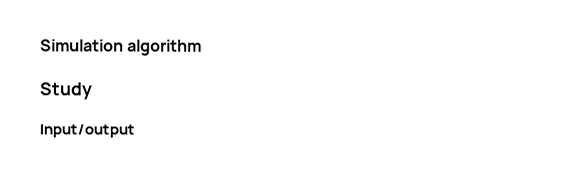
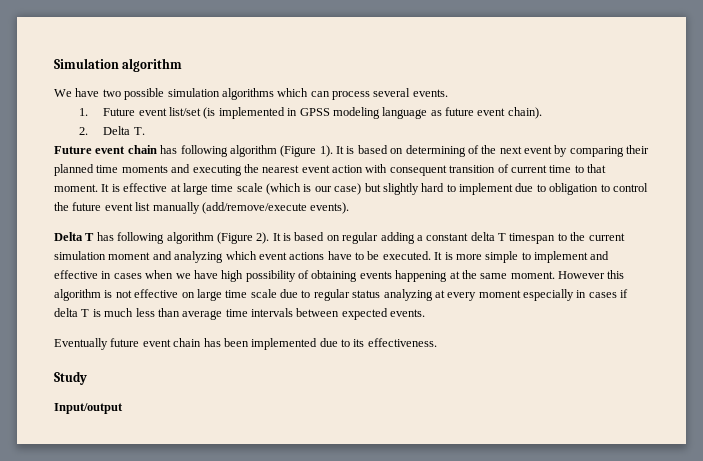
(203, 47) none -> [54,88,448,100] [78,107,542,119] [78,126,145,135] [54,145,650,157] [54,164,606,176] [54,183,648,195] [54,202,350,214] [54,232,625,244] [54,251,610,263] [54,270,625,282] [54,289,629,301] [54,308,426,320] [54,338,437,350] // We have two possible simulation algorithms which can process several events. // 1. Future event list/set (is implemented in GPSS modeling language as future event chain). // 2. Delta T. // Future event chain has following algorithm (Figure 1). It is based on determining of the next event by comparing their planned time moments and executing the nearest event action with consequent transition of current time to that moment. It is effective at large time scale (which is our case) but slightly hard to implement due to obligation to control the future event list manually (add/remove/execute events). // Delta T has following algorithm (Figure 2). It is based on regular adding a constant delta T timespan to the current simulation moment and analyzing which event actions have to be executed. It is more simple to implement and effective in cases when we have high possibility of obtaining events happening at the same moment. However this algorithm is not effective on large time scale due to regular status analyzing at every moment especially in cases if delta T is much less than average time intervals between expected events. // Eventually future event chain has been implemented due to its effectiveness.

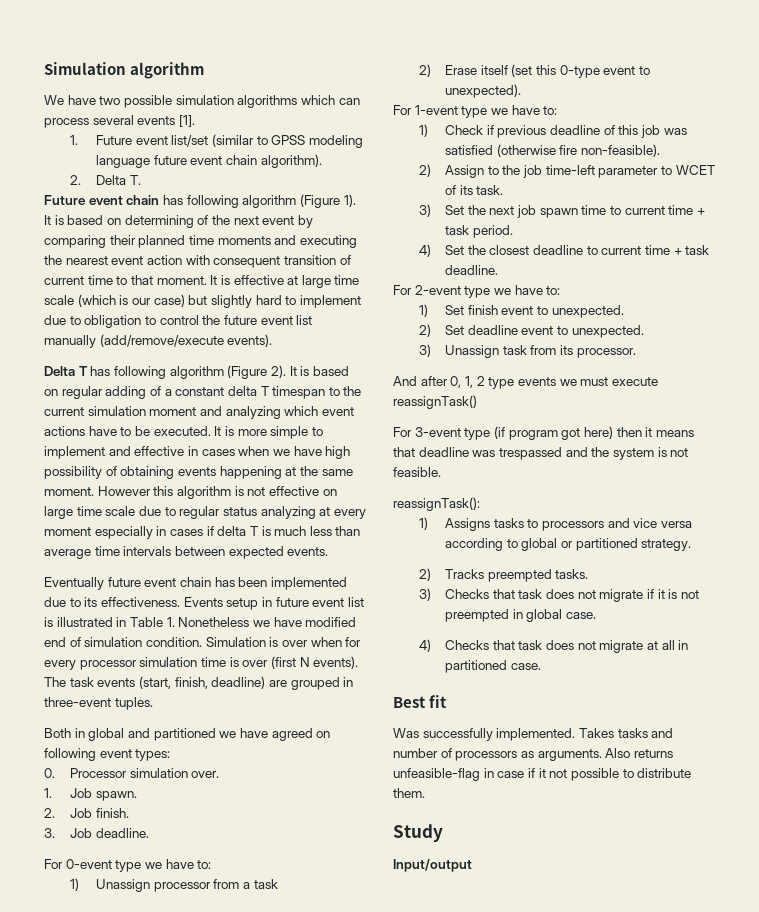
[412,89,448,97] events. -> [137,115,195,127] events [1].
[203,107,298,119] (is implemented in -> [211,134,268,147] (similar to
[430,107,542,119] as future event chain). -> [153,154,322,168] future event chain algorithm).
(415, 238) none -> [149,386,161,396] of
(437, 342) none -> [183,597,364,610] [44,617,357,627] [44,637,362,647] [44,656,359,670] [44,676,354,690] [44,697,153,710] [44,728,331,741] [44,748,171,761] [44,768,220,778] [44,788,137,801] [44,808,129,818] [44,828,149,838] [44,859,212,872] [70,878,278,892] [419,64,650,78] [445,84,522,98] [393,105,558,118] [419,124,687,138] [445,144,660,157] [419,164,715,178] [445,185,504,195] [419,204,705,218] [445,225,513,238] [419,244,710,257] [445,265,499,275] [393,285,561,298] [419,304,624,318] [419,324,644,338] [419,344,636,358] [393,376,658,389] [393,395,477,409] [393,426,694,440] [393,447,689,460] [393,467,441,477] [393,497,480,511] [419,517,692,531] [445,538,692,551] [419,568,589,582] [419,588,699,602] [445,609,596,622] [419,639,689,653] [445,660,541,673] [393,695,448,708] [393,728,674,741] [393,748,673,761] [393,768,692,781] [393,788,425,798] Events setup in future event list is illustrated in Table 1. Nonetheless we have modified end of simulation condition. Simulation is over when for every processor simulation time is over (first N events). The task events (start, finish, deadline) are grouped in three-event tuples. // Both in global and partitioned we have agreed on following event types: // 0. Processor simulation over. // 1. Job spawn. // 2. Job finish. // 3. Job deadline. // For 0-event type we have to: // 1) Unassign processor from a task // 2) Erase itself (set this 0-type event to unexpected). // For 1-event type we have to: // 1) Check if previous deadline of this job was satisfied (otherwise fire non-feasible). // 2) Assign to the job time-left parameter to WCET of its task. // 3) Set the next job spawn time to current time + task period. // 4) Set the closest deadline to current time + task deadline. // For 2-event type we have to: // 1) Set finish event to unexpected. // 2) Set deadline event to unexpected. // 3) Unassign task from its processor. // And after 0, 1, 2 type events we must execute reassignTask() // For 3-event type (if program got here) then it means that deadline was trespassed and the system is not feasible. // reassignTask(): // 1) Assigns tasks to processors and vice versa according to global or partitioned strategy. // 2) Tracks preempted tasks. // 3) Checks that task does not migrate if it is not preempted in global case. // 4) Checks that task does not migrate at all in partitioned case. // Best fit // Was successfully implemented. Takes tasks and number of processors as arguments. Also returns unfeasible-flag in case if it not possible to distribute them.

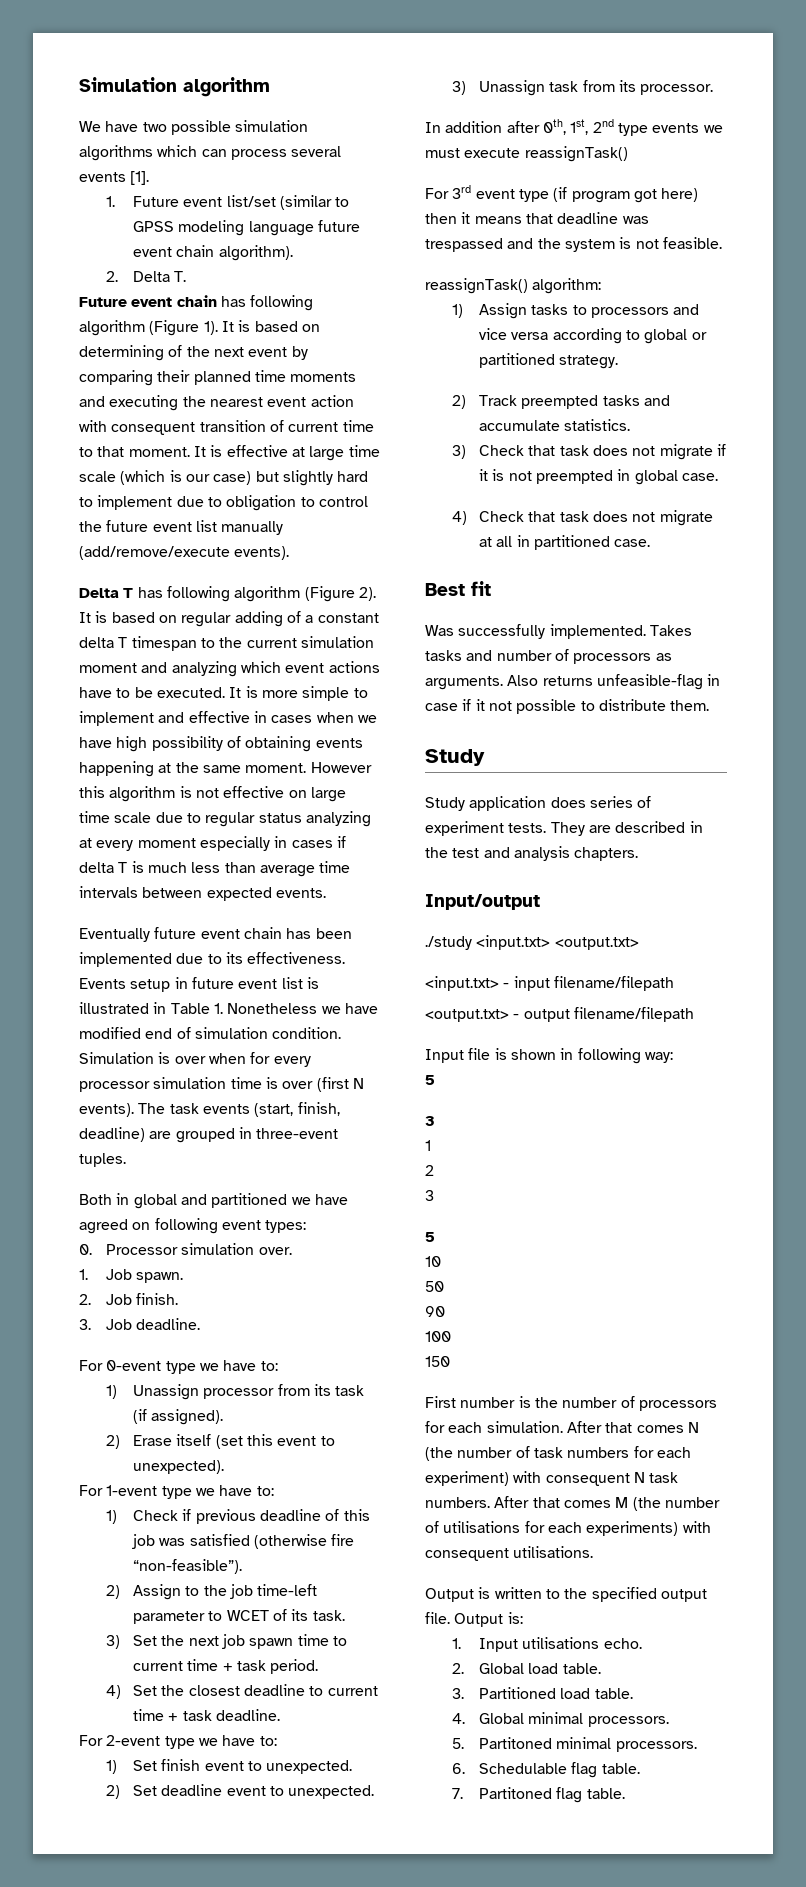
[242,879,278,889] a task -> [313,1384,365,1396] [132,1409,224,1425] its task (if assigned).
[559,65,600,78] 0-type -> (273, 1440) none
[580,144,660,157] non-feasible). -> [132,1559,242,1574] “non-feasible”).
[393,376,485,388] And after 0, 1, 2 -> [425,119,614,135] In addition after 0th, 1st, 2nd
[414,427,461,437] 3-event -> [452,185,515,199] 3rd event
[393,497,480,511] [419,517,491,531] reassignTask(): // 1) Assigns -> [425,278,602,294] [451,303,527,319] reassignTask() algorithm: // 1) Assign
[445,569,589,582] [419,588,490,601] Tracks preempted tasks. // 3) Checks -> [478,395,670,409] [478,419,631,431] [451,445,524,459] Track preempted tasks and accumulate statistics. // 3) Check
[445,640,490,650] Checks -> [478,511,524,522] Check
[393,859,472,872] Input/output -> [425,796,652,811] [425,821,703,836] [425,846,639,861] [425,894,540,910] [425,935,639,950] [425,976,674,991] [425,1007,694,1022] [425,1048,673,1064] [425,1075,435,1085] [425,1116,435,1126] [425,1140,431,1151] [425,1165,434,1176] [425,1190,434,1201] [425,1232,435,1242] [425,1256,441,1267] [425,1281,444,1292] [425,1306,445,1317] [425,1331,451,1342] [425,1356,450,1367] [425,1396,717,1411] [425,1421,699,1433] [425,1446,691,1461] [425,1471,679,1486] [425,1496,720,1511] [425,1521,711,1536] [425,1546,594,1561] [425,1587,707,1602] [425,1612,523,1627] [451,1637,642,1652] [451,1663,601,1674] [451,1687,633,1699] [451,1712,669,1727] [451,1737,697,1752] [451,1762,640,1778] [451,1787,625,1803] Study application does series of experiment tests. They are described in the test and analysis chapters. // Input/output // ./study <input.txt> <output.txt> // <input.txt> - input filename/filepath // <output.txt> - output filename/filepath // Input file is shown in following way: // 5 // 3 // 1 // 2 // 3 // 5 // 10 // 50 // 90 // 100 // 150 // First number is the number of processors for each simulation. After that comes N (the number of task numbers for each experiment) with consequent N task numbers. After that comes M (the number of utilisations for each experiments) with consequent utilisations. // Output is written to the specified output file. Output is: // 1. Input utilisations echo. // 2. Global load table. // 3. Partitioned load table. // 4. Global minimal processors. // 5. Partitoned minimal processors. // 6. Schedulable flag table. // 7. Partitoned flag table.

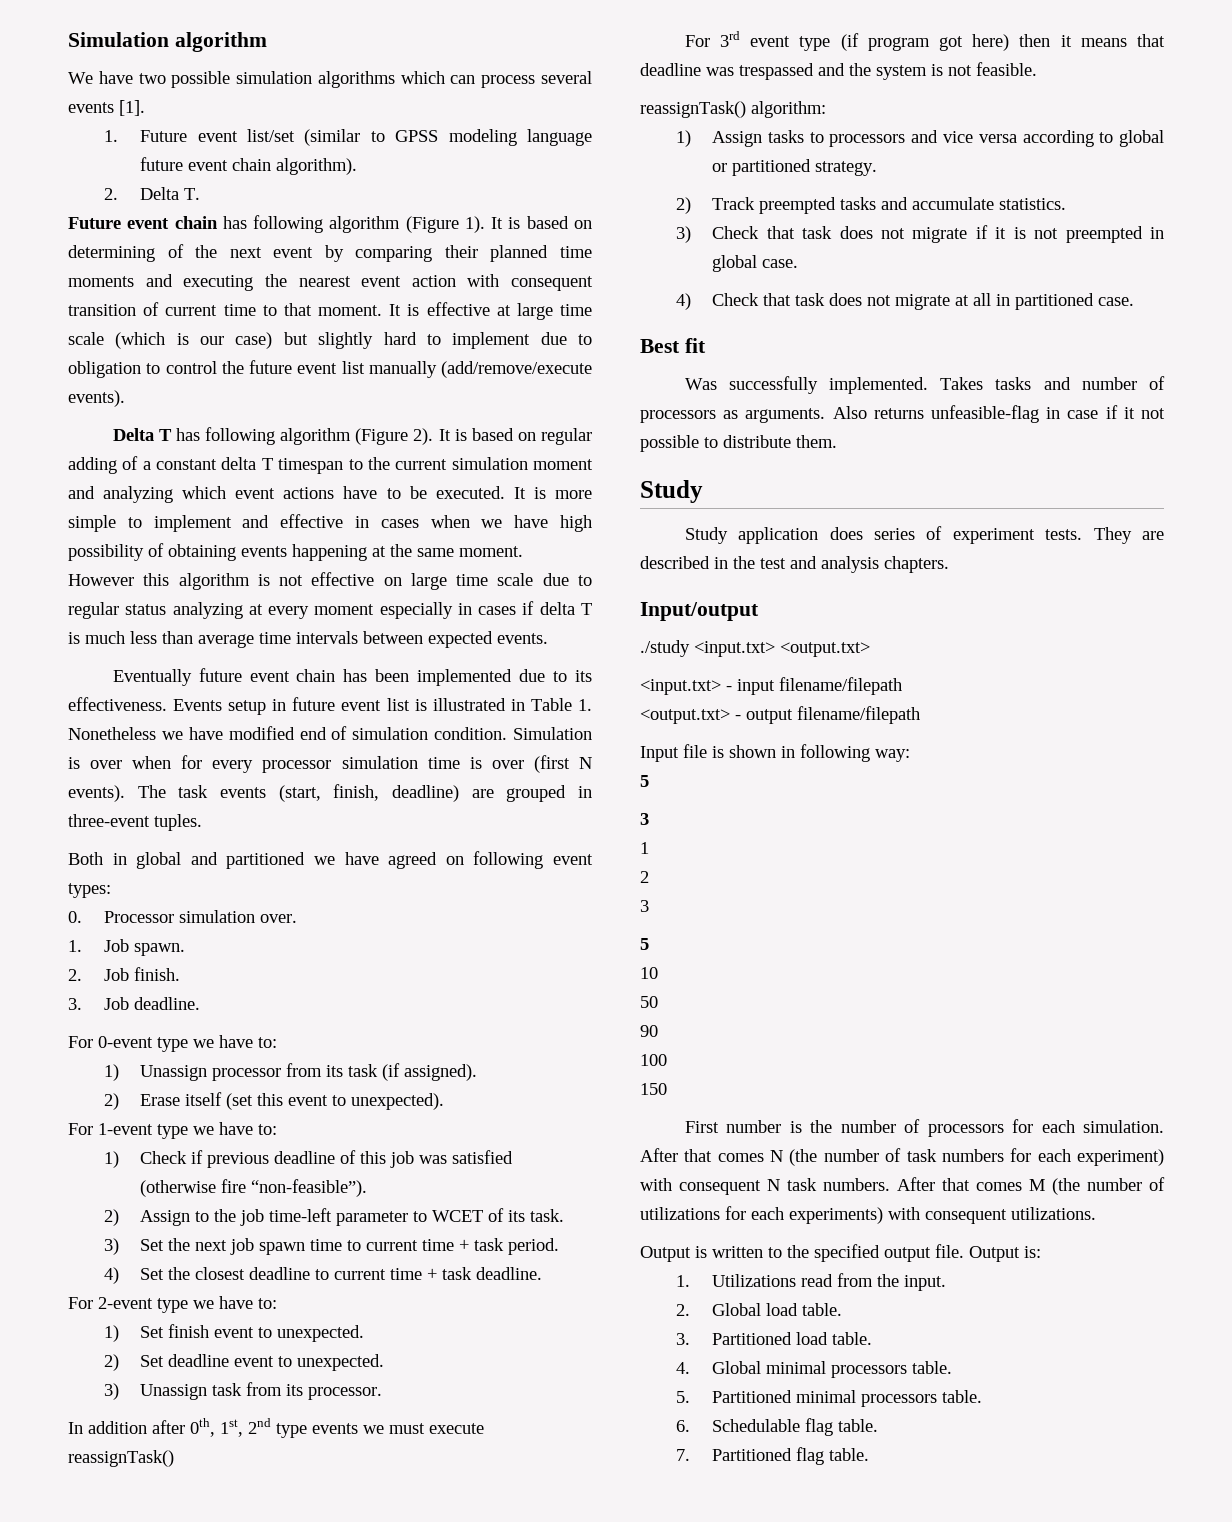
[443,1521,521,1533] utilisations -> [640,1207,720,1220] utilizations
[513,1546,594,1558] utilisations. -> [1011,1207,1096,1220] utilizations.
[478,1637,642,1652] Input utilisations echo. -> [712,1273,947,1291] Utilizations read from the input.
[587,1716,669,1727] processors. -> [831,1361,953,1378] processors table.
[478,1737,697,1752] Partitoned minimal processors. -> [712,1390,983,1407] Partitioned minimal processors table.
[478,1787,552,1799] Partitoned -> [712,1448,793,1461] Partitioned

